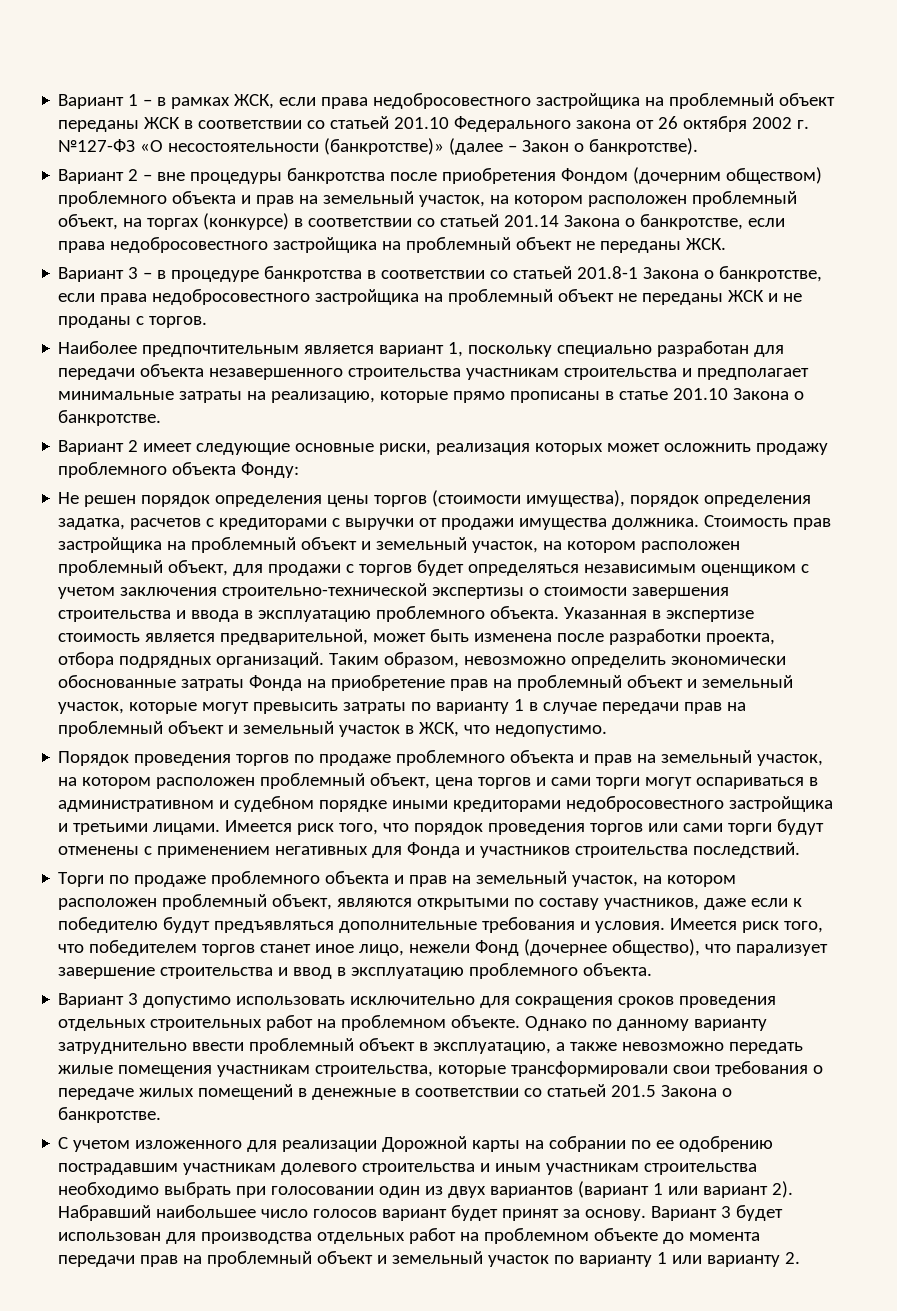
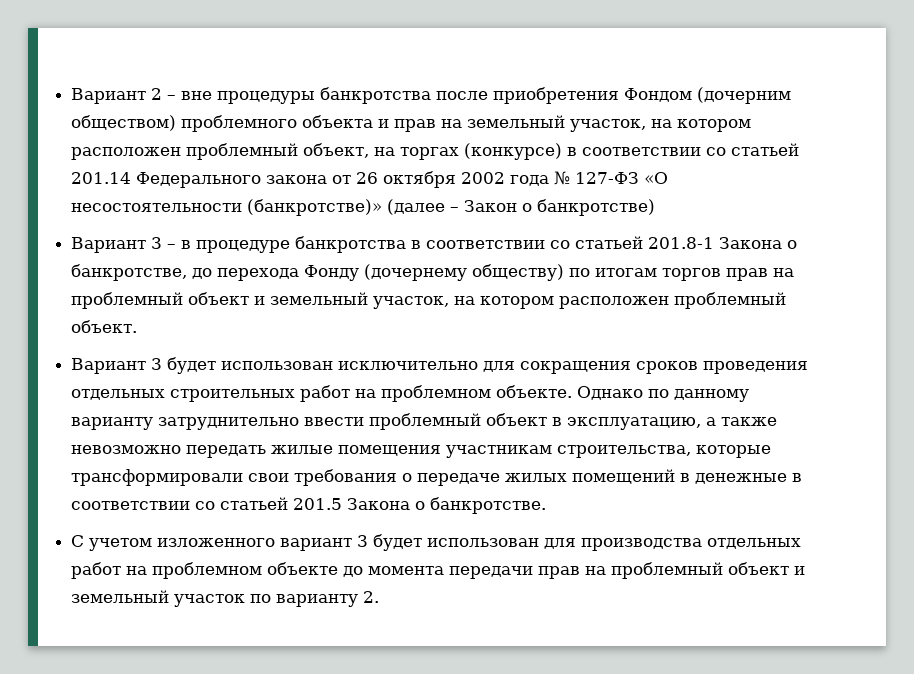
[58,93,836,109] [58,116,810,132] [58,138,699,155] [58,169,125,184] Вариант 1 – в рамках ЖСК, если права недобросовестного застройщика на проблемный объект переданы ЖСК в соответствии со статьей 201.10 Федерального закона от 26 октября 2002 г. №127-ФЗ «О несостоятельности (банкротстве)» (далее – Закон о банкротстве). // Вариант -> [71,88,147,104] Вариант
[564,214,786,230] [58,237,727,253] Закона о банкротстве, если права недобросовестного застройщика на проблемный объект не переданы ЖСК. -> [136,171,669,188] [71,199,656,216] Федерального закона от 26 октября 2002 года № 127-ФЗ «О несостоятельности (банкротстве)» (далее – Закон о банкротстве)
[58,289,803,305] [58,316,208,328] [58,341,785,357] [58,364,810,380] [58,388,805,403] [58,410,162,426] [58,440,829,455] [58,462,300,478] [58,490,812,507] [58,515,832,530] [58,537,163,553] если права недобросовестного застройщика на проблемный объект не переданы ЖСК и не проданы с торгов. // Наиболее предпочтительным является вариант 1, поскольку специально разработан для передачи объекта незавершенного строительства участникам строительства и предполагает минимальные затраты на реализацию, которые прямо прописаны в статье 201.10 Закона о банкротстве. // Вариант 2 имеет следующие основные риски, реализация которых может осложнить продажу проблемного объекта Фонду: // Не решен порядок определения цены торгов (стоимости имущества), порядок определения задатка, расчетов с кредиторами с выручки от продажи имущества должника. Стоимость прав застройщика -> [192,264,769,281] до перехода Фонду (дочернему обществу) по итогам торгов прав
[168,560,810,576] [58,583,730,599] [58,606,755,622] [58,629,776,645] [58,652,787,668] [58,675,794,691] [58,699,747,714] [58,721,608,737] [58,750,824,766] [58,773,819,789] [58,796,834,812] [58,819,825,835] [58,842,801,858] [58,871,737,887] [58,894,803,910] [58,917,824,933] [58,939,829,956] [58,963,653,979] [58,993,346,1008] объект, для продажи с торгов будет определяться независимым оценщиком с учетом заключения строительно-технической экспертизы о стоимости завершения строительства и ввода в эксплуатацию проблемного объекта. Указанная в экспертизе стоимость является предварительной, может быть изменена после разработки проекта, отбора подрядных организаций. Таким образом, невозможно определить экономически обоснованные затраты Фонда на приобретение прав на проблемный объект и земельный участок, которые могут превысить затраты по варианту 1 в случае передачи прав на проблемный объект и земельный участок в ЖСК, что недопустимо. // Порядок проведения торгов по продаже проблемного объекта и прав на земельный участок, на котором расположен проблемный объект, цена торгов и сами торги могут оспариваться в административном и судебном порядке иными кредиторами недобросовестного застройщика и третьими лицами. Имеется риск того, что порядок проведения торгов или сами торги будут отменены с применением негативных для Фонда и участников строительства последствий. // Торги по продаже проблемного объекта и прав на земельный участок, на котором расположен проблемный объект, являются открытыми по составу участников, даже если к победителю будут предъявляться дополнительные требования и условия. Имеется риск того, что победителем торгов станет иное лицо, нежели Фонд (дочернее общество), что парализует завершение строительства и ввод в эксплуатацию проблемного объекта. // Вариант 3 допустимо использовать -> [71,320,138,333] [71,357,334,374] объект. // Вариант 3 будет использован
[247,1136,774,1152] [58,1163,758,1175] [58,1181,794,1198] [58,1205,718,1221] для реализации Дорожной карты на собрании по ее одобрению пострадавшим участникам долевого строительства и иным участникам строительства необходимо выбрать при голосовании один из двух вариантов (вариант 1 или вариант 2). Набравший наибольшее число голосов вариант будет принят за основу. Вариант -> [280,538,353,551] вариант
[657,1252,781,1267] 1 или варианту -> (359, 600) none

